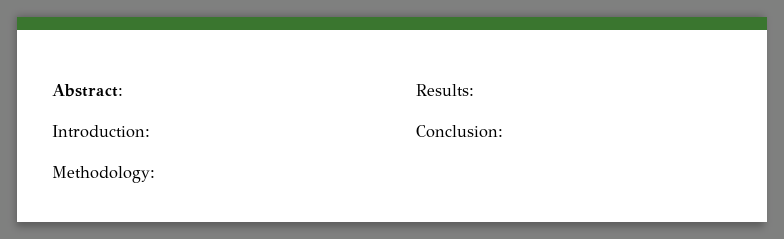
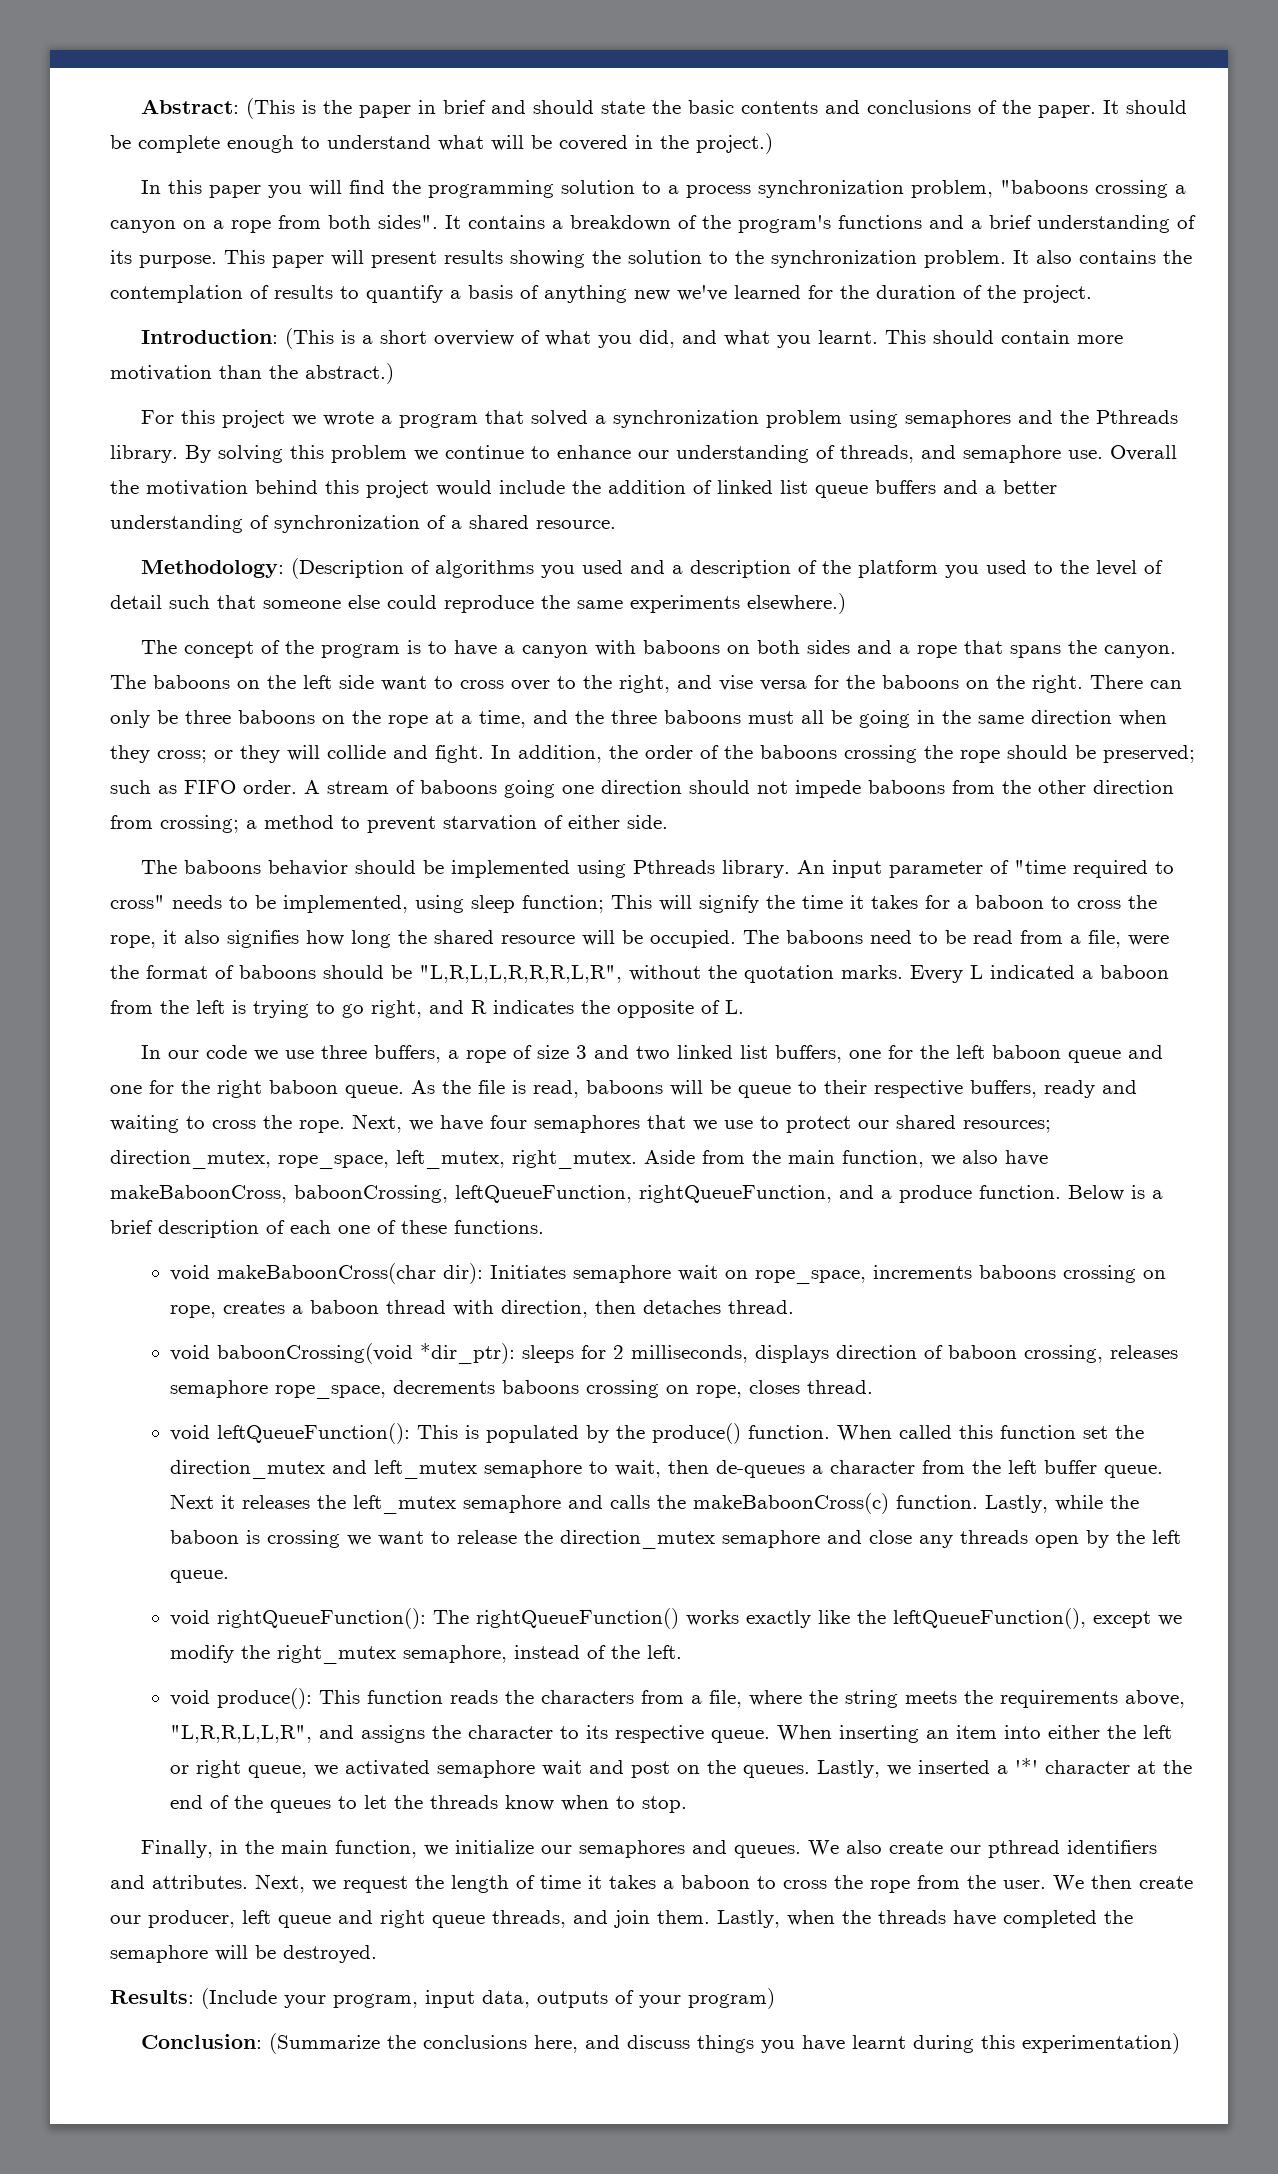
[52,125,150,138] [52,166,155,183] [416,84,474,96] [416,125,503,138] // Introduction: // Methodology: // Results: // Conclusion: -> [245,98,1187,119] [110,133,773,154] [140,180,1186,198] [110,215,1196,233] [110,250,1192,268] [110,285,1092,303] [140,328,1123,349] [110,363,394,384] [140,410,1178,428] [110,445,1177,463] [110,480,1057,498] [110,515,616,533] [140,558,1163,579] [110,593,846,614] [140,640,1176,658] [110,675,1182,693] [110,710,1167,728] [110,745,1195,763] [110,780,1174,798] [110,815,668,833] [140,860,1174,878] [110,895,1157,913] [110,930,1169,948] [110,965,1169,983] [110,1000,744,1018] [140,1045,1163,1063] [110,1080,1137,1098] [110,1114,1051,1133] [110,1150,1048,1169] [110,1185,1163,1203] [110,1220,544,1238] [170,1263,1167,1284] [170,1300,795,1318] [170,1343,1179,1364] [170,1380,874,1399] [170,1423,1145,1444] [170,1460,1164,1479] [170,1493,1140,1514] [170,1530,1182,1549] [170,1570,230,1583] [170,1608,1183,1629] [170,1645,683,1664] [170,1688,1186,1709] [170,1725,1173,1743] [170,1758,1193,1778] [170,1795,688,1813] [140,1840,1157,1858] [110,1874,1193,1893] [110,1910,1133,1928] [110,1945,377,1963] [110,1988,775,2009] [140,2033,1180,2054] (This is the paper in brief and should state the basic contents and conclusions of the paper. It should be complete enough to understand what will be covered in the project.) // In this paper you will find the programming solution to a process synchronization problem, "baboons crossing a canyon on a rope from both sides". It contains a breakdown of the program's functions and a brief understanding of its purpose. This paper will present results showing the solution to the synchronization problem. It also contains the contemplation of results to quantify a basis of anything new we've learned for the duration of the project. // Introduction: (This is a short overview of what you did, and what you learnt. This should contain more motivation than the abstract.) // For this project we wrote a program that solved a synchronization problem using semaphores and the Pthreads library. By solving this problem we continue to enhance our understanding of threads, and semaphore use. Overall the motivation behind this project would include the addition of linked list queue buffers and a better understanding of synchronization of a shared resource. // Methodology: (Description of algorithms you used and a description of the platform you used to the level of detail such that someone else could reproduce the same experiments elsewhere.) // The concept of the program is to have a canyon with baboons on both sides and a rope that spans the canyon. The baboons on the left side want to cross over to the right, and vise versa for the baboons on the right. There can only be three baboons on the rope at a time, and the three baboons must all be going in the same direction when they cross; or they will collide and fight. In addition, the order of the baboons crossing the rope should be preserved; such as FIFO order. A stream of baboons going one direction should not impede baboons from the other direction from crossing; a method to prevent starvation of either side. // The baboons behavior should be implemented using Pthreads library. An input parameter of "time required to cross" needs to be implemented, using sleep function; This will signify the time it takes for a baboon to cross the rope, it also signifies how long the shared resource will be occupied. The baboons need to be read from a file, were the format of baboons should be "L,R,L,L,R,R,R,L,R", without the quotation marks. Every L indicated a baboon from the left is trying to go right, and R indicates the opposite of L. // In our code we use three buffers, a rope of size 3 and two linked list buffers, one for the left baboon queue and one for the right baboon queue. As the file is read, baboons will be queue to their respective buffers, ready and waiting to cross the rope. Next, we have four semaphores that we use to protect our shared resources; direction_mutex, rope_space, left_mutex, right_mutex. Aside from the main function, we also have makeBaboonCross, baboonCrossing, leftQueueFunction, rightQueueFunction, and a produce function. Below is a brief description of each one of these functions. // void makeBaboonCross(char dir): Initiates semaphore wait on rope_space, increments baboons crossing on rope, creates a baboon thread with direction, then detaches thread. // void baboonCrossing(void *dir_ptr): sleeps for 2 milliseconds, displays direction of baboon crossing, releases semaphore rope_space, decrements baboons crossing on rope, closes thread. // void leftQueueFunction(): This is populated by the produce() function. When called this function set the direction_mutex and left_mutex semaphore to wait, then de-queues a character from the left buffer queue. Next it releases the left_mutex semaphore and calls the makeBaboonCross(c) function. Lastly, while the baboon is crossing we want to release the direction_mutex semaphore and close any threads open by the left queue. // void rightQueueFunction(): The rightQueueFunction() works exactly like the leftQueueFunction(), except we modify the right_mutex semaphore, instead of the left. // void produce(): This function reads the characters from a file, where the string meets the requirements above, "L,R,R,L,L,R", and assigns the character to its respective queue. When inserting an item into either the left or right queue, we activated semaphore wait and post on the queues. Lastly, we inserted a '*' character at the end of the queues to let the threads know when to stop. // Finally, in the main function, we initialize our semaphores and queues. We also create our pthread identifiers and attributes. Next, we request the length of time it takes a baboon to cross the rope from the user. We then create our producer, left queue and right queue threads, and join them. Lastly, when the threads have completed the semaphore will be destroyed. // Results: (Include your program, input data, outputs of your program) // Conclusion: (Summarize the conclusions here, and discuss things you have learnt during this experimentation)

